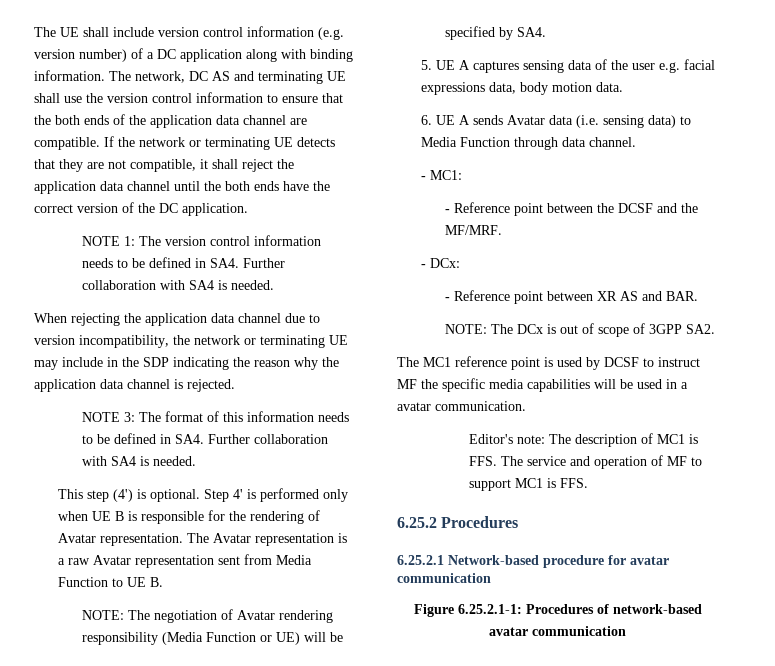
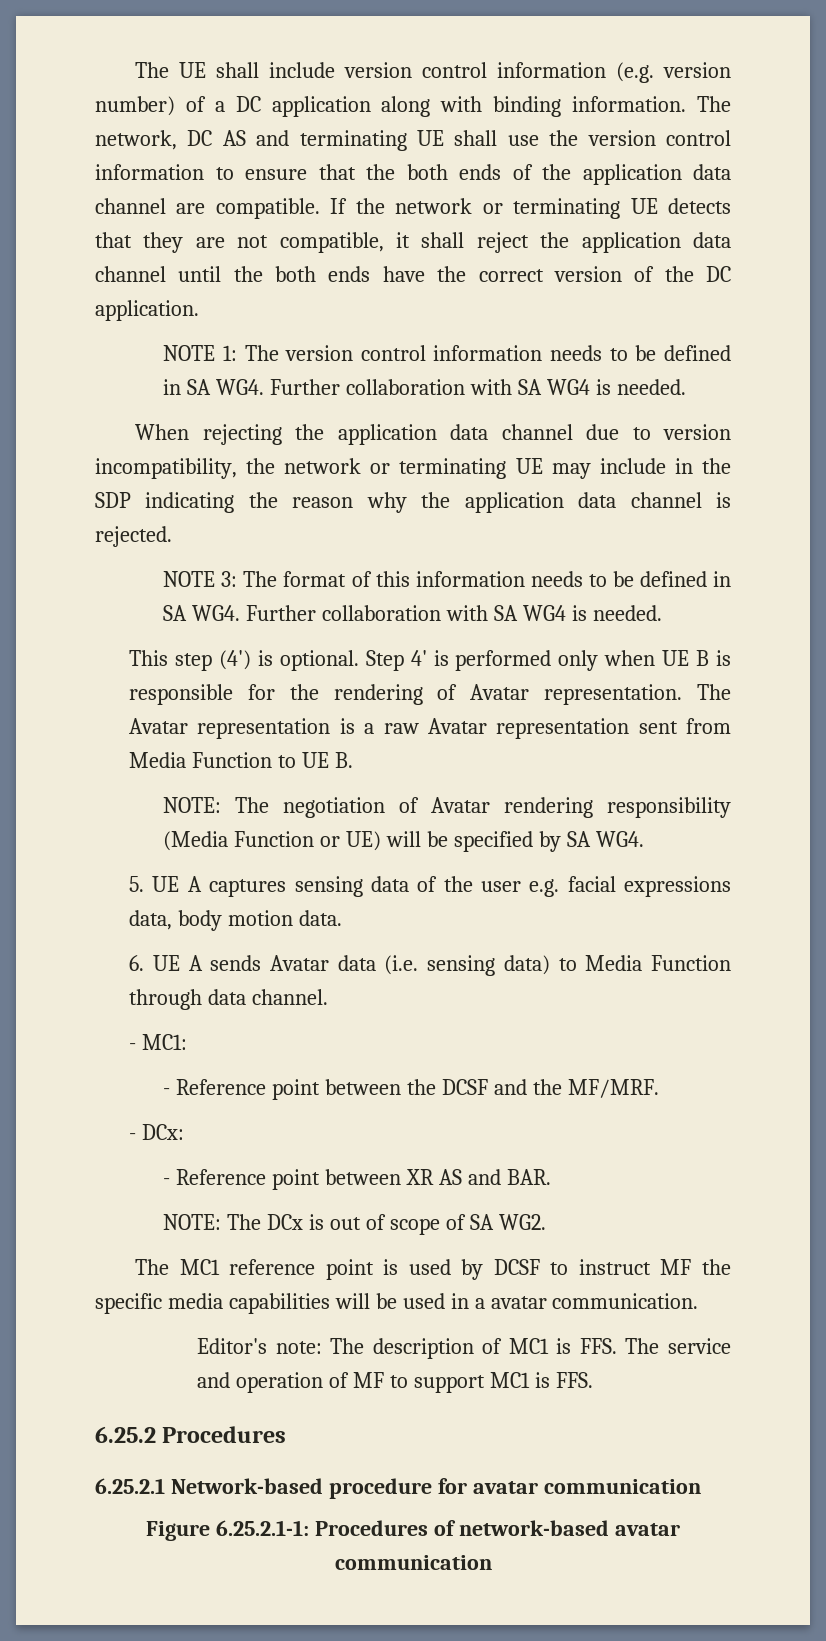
[209,258,285,268] [81,280,214,290] SA4. Further collaboration with SA4 -> [187,379,590,395] SA WG4. Further collaboration with SA WG4
[174,434,328,444] [81,456,136,466] SA4. Further collaboration with SA4 -> [163,605,566,621] SA WG4. Further collaboration with SA WG4
[516,27,546,37] SA4. -> [566,831,644,847] SA WG4.
[648,324,715,334] 3GPP SA2. -> [469,1214,546,1230] SA WG2.

